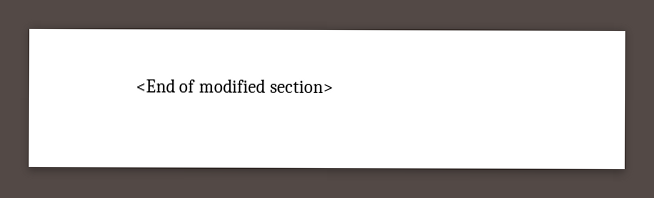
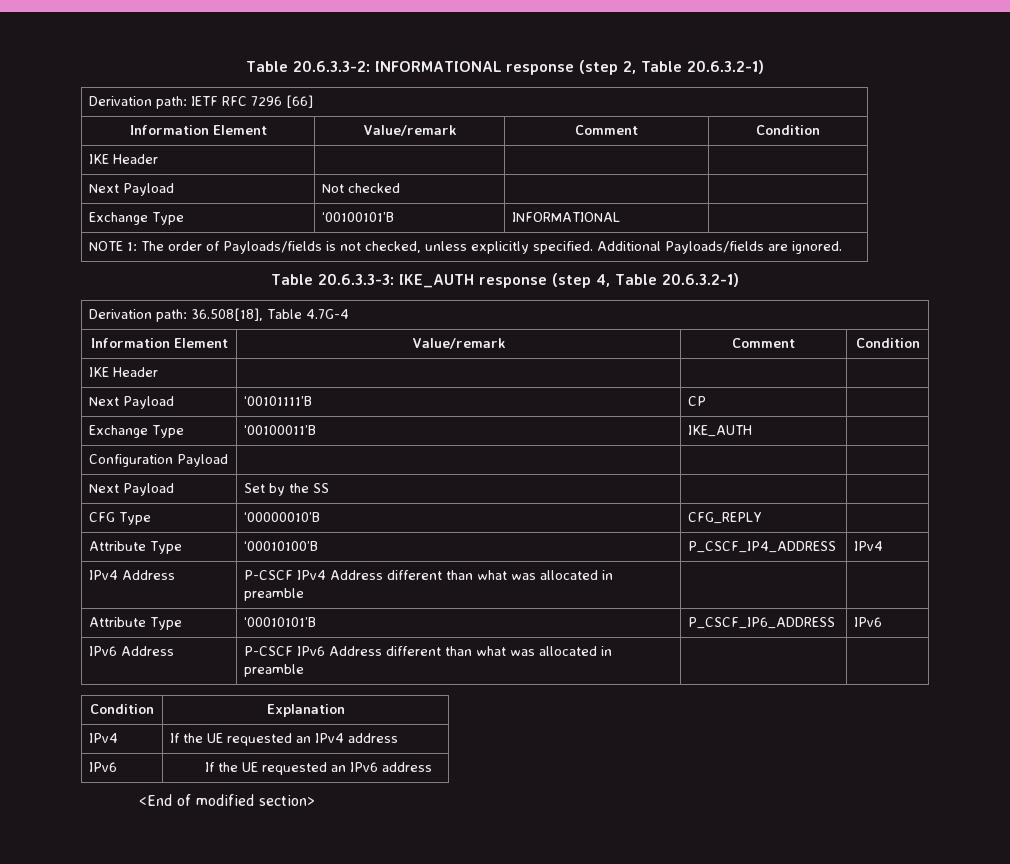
(135, 85) none -> [245,60,765,75] [89,95,314,109] [129,125,267,135] [362,125,457,136] [575,125,638,135] [756,125,820,135] [89,154,159,164] [89,183,175,196] [322,183,401,193] [89,212,185,225] [322,212,395,222] [512,212,621,222] [89,241,843,254] [271,273,739,288] [89,308,350,322] [90,338,228,348] [411,338,506,349] [732,338,795,348] [855,338,920,348] [89,367,159,377] [89,396,175,409] [244,396,313,406] [688,396,707,406] [89,425,185,438] [244,425,317,435] [688,425,753,437] [89,454,229,467] [89,483,175,496] [244,483,330,496] [89,512,152,525] [244,512,321,522] [688,512,763,524] [89,541,183,554] [244,541,319,551] [688,541,837,553] [854,541,884,551] [89,570,176,580] [244,570,614,580] [244,588,305,601] [89,617,183,630] [244,617,317,627] [688,617,836,629] [854,617,883,627] [89,646,175,656] [244,646,613,656] [244,664,305,677] [90,704,154,714] [266,704,345,717] [89,733,119,743] [170,733,399,746] [89,762,118,772] [204,762,432,775] Table 20.6.3.3-2: INFORMATIONAL response (step 2, Table 20.6.3.2-1) // Derivation path: IETF RFC 7296 [66] // Information Element | Value/remark | Comment | Condition // IKE Header | | | // Next Payload | Not checked | | // Exchange Type | ‘00100101’B | INFORMATIONAL | // NOTE 1: The order of Payloads/fields is not checked, unless explicitly specified. Additional Payloads/fields are ignored. // Table 20.6.3.3-3: IKE_AUTH response (step 4, Table 20.6.3.2-1) // Derivation path: 36.508[18], Table 4.7G-4 // Information Element | Value/remark | Comment | Condition // IKE Header | | | // Next Payload | ‘00101111’B | CP | // Exchange Type | ‘00100011’B | IKE_AUTH | // Configuration Payload | | | // Next Payload | Set by the SS | | // CFG Type | ‘00000010’B | CFG_REPLY | // Attribute Type | ‘00010100’B | P_CSCF_IP4_ADDRESS | IPv4 // IPv4 Address | P-CSCF IPv4 Address different than what was allocated in preamble | | // Attribute Type | ‘00010101’B | P_CSCF_IP6_ADDRESS | IPv6 // IPv6 Address | P-CSCF IPv6 Address different than what was allocated in preamble | | // Condition | Explanation // IPv4 | If the UE requested an IPv4 address // IPv6 | If the UE requested an IPv6 address //

